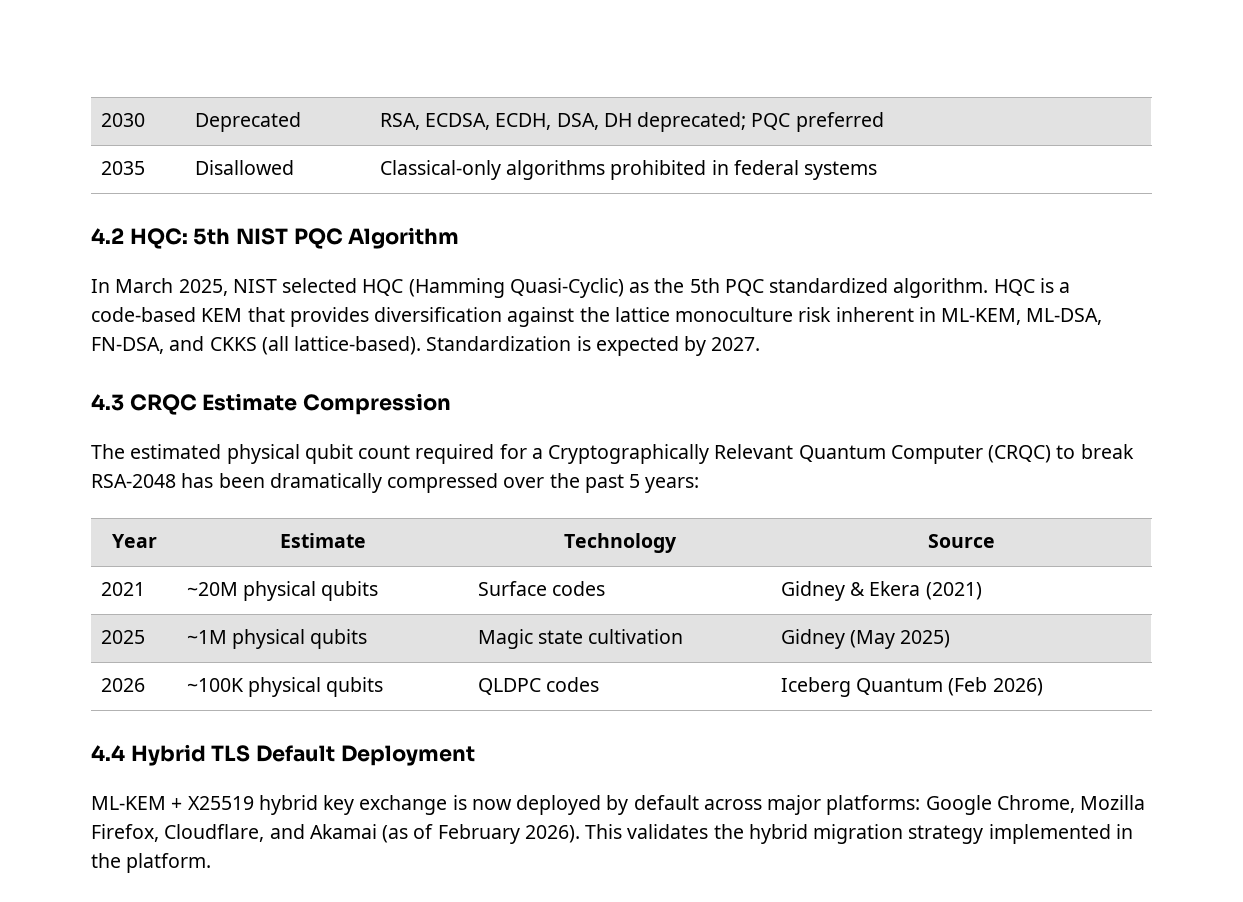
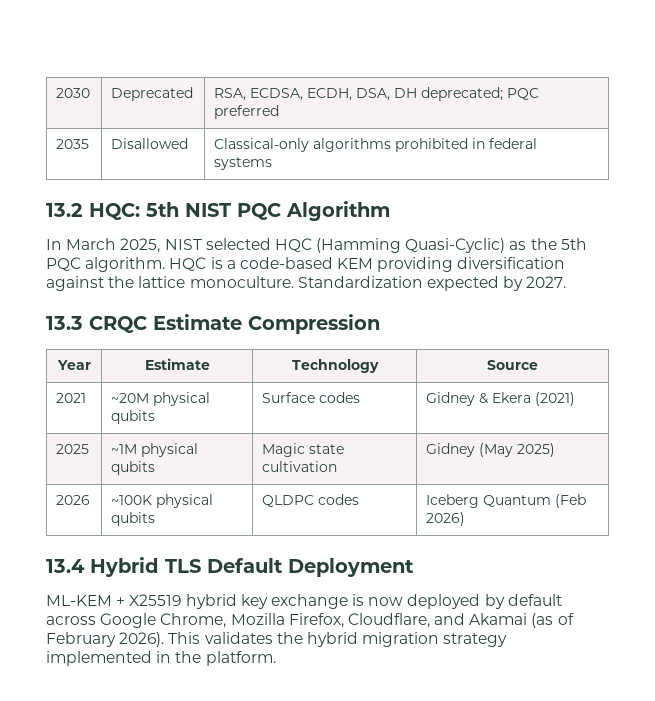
[91,228,124,244] 4.2 -> [46,203,83,217] 13.2
[769,278,889,293] standardized -> (81, 264) none
[247,307,369,327] that provides -> [377,257,454,272] providing
[675,307,1103,325] [91,336,591,355] monoculture risk inherent in ML-KEM, ML-DSA, FN-DSA, and CKKS (all lattice-based). Standardization is -> [189,276,423,288] monoculture. Standardization
[91,394,124,411] 4.3 -> [46,316,83,330] 13.3
[91,444,1134,464] [91,473,700,493] // The estimated physical qubit count required for a Cryptographically Relevant Quantum Computer (CRQC) to break RSA-2048 has been dramatically compressed over the past 5 years: -> (380, 324) none
[91,745,125,761] 4.4 -> [46,559,85,573] 13.4
[767,795,921,815] major platforms: -> (96, 620) none

